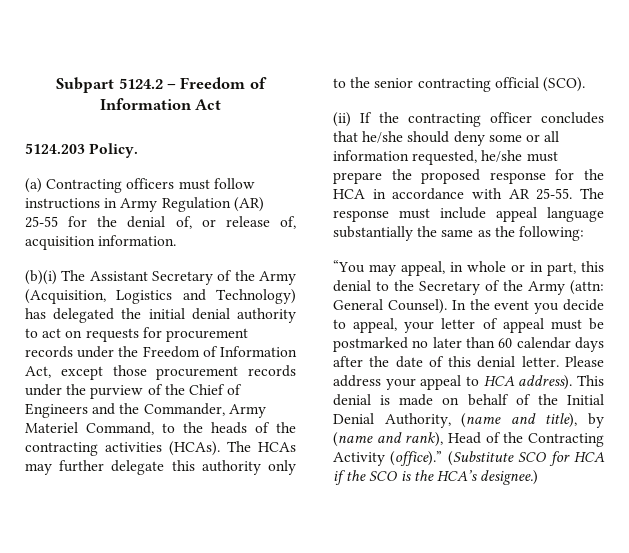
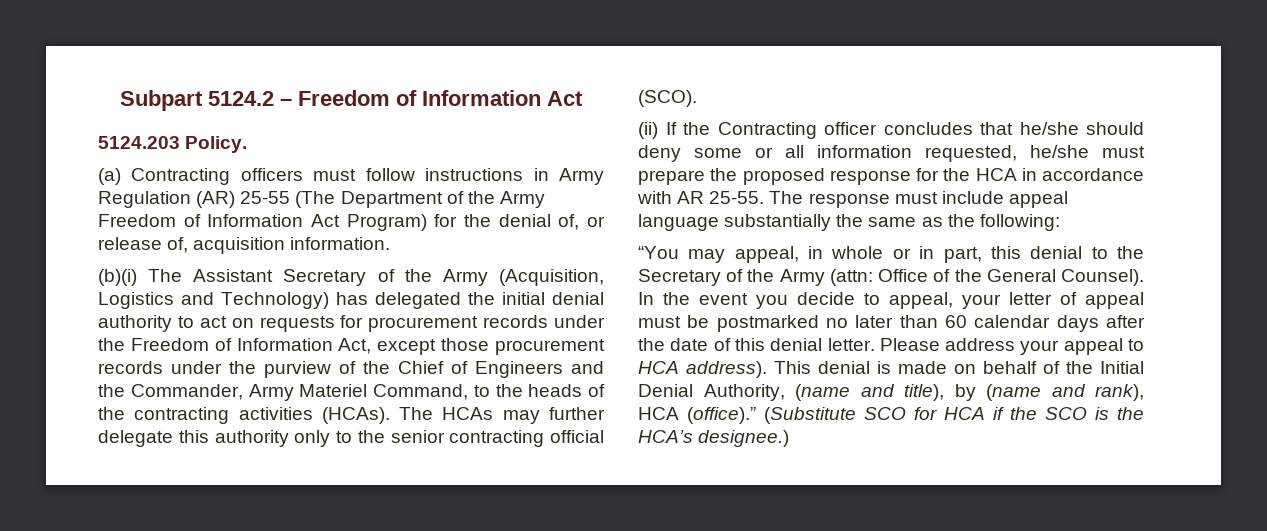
(58, 222) none -> [295,191,545,208] [98,214,427,231] (The Department of the Army Freedom of Information Act Program)
[408,113,481,127] contracting -> [717,122,817,139] Contracting
(604, 287) none -> [878,269,982,282] Office of the
[448,432,604,447] [333,452,385,466] Head of the Contracting Activity -> [638,407,679,420] HCA

